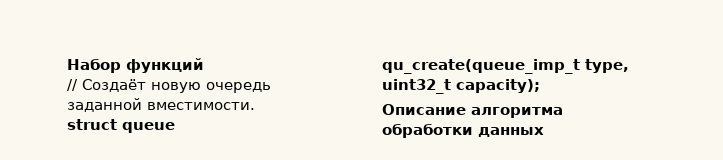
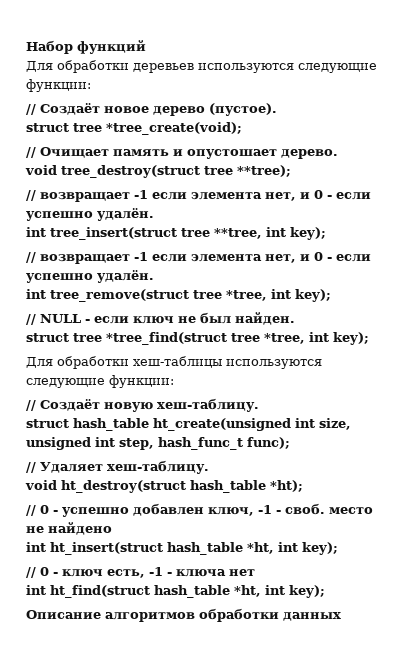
[67,79,271,93] [67,98,255,112] [67,119,175,133] [382,59,629,74] [382,79,540,94] // Создаёт новую очередь заданной вместимости. // struct queue qu_create(queue_imp_t type, uint32_t capacity); -> [26,60,377,73] [26,79,91,92] [26,103,277,116] [26,122,242,135] [26,147,338,159] [25,165,291,178] [26,190,371,202] [26,208,154,221] [26,227,326,240] [26,252,371,264] [26,270,154,283] [26,289,331,302] [26,312,295,325] [26,332,369,345] [26,356,322,369] [26,375,174,388] [26,398,259,412] [26,418,351,431] [26,437,290,450] [26,460,209,474] [25,480,303,493] [26,503,373,517] [26,522,112,535] [26,542,338,555] [26,567,255,578] [26,585,325,598] Для обработки деревьев используются следующие функции: // // Создаёт новое дерево (пустое). // struct tree *tree_create(void); // // Очищает память и опустошает дерево. // void tree_destroy(struct tree **tree); // // возвращает -1 если элемента нет, и 0 - если успешно удалён. // int tree_insert(struct tree **tree, int key); // // возвращает -1 если элемента нет, и 0 - если успешно удалён. // int tree_remove(struct tree *tree, int key); // // NULL - если ключ не был найден. // struct tree *tree_find(struct tree *tree, int key); // Для обработки хеш-таблицы используются следующие функции: // // Создаёт новую хеш-таблицу. // struct hash_table ht_create(unsigned int size, unsigned int step, hash_func_t func); // // Удаляет хеш-таблицу. // void ht_destroy(struct hash_table *ht); // // 0 - успешно добавлен ключ, -1 - своб. место не найдено // int ht_insert(struct hash_table *ht, int key); // // 0 - ключ есть, -1 - ключа нет // int ht_find(struct hash_table *ht, int key);
[471,107,563,118] алгоритма -> [105,612,195,622] алгоритмов

